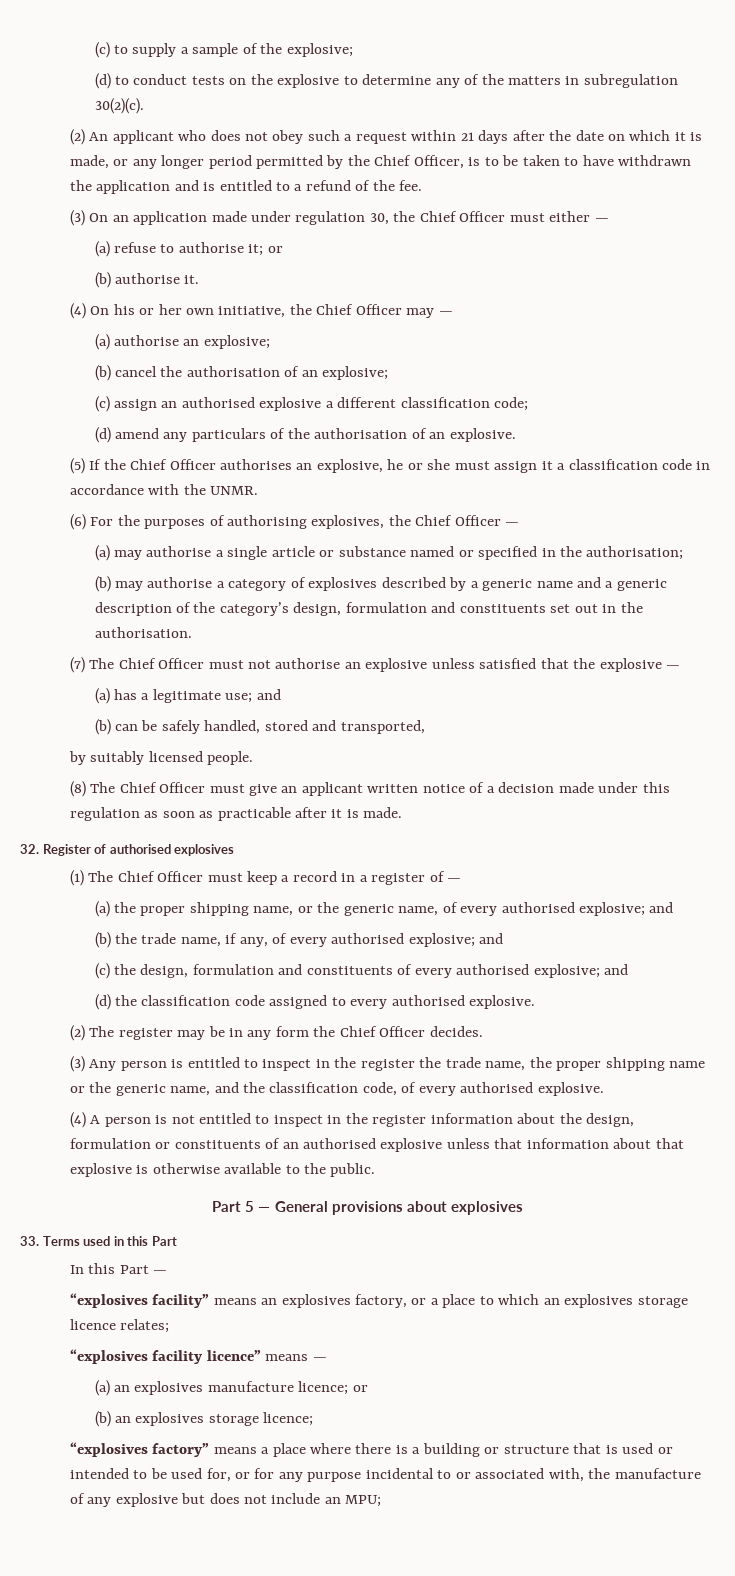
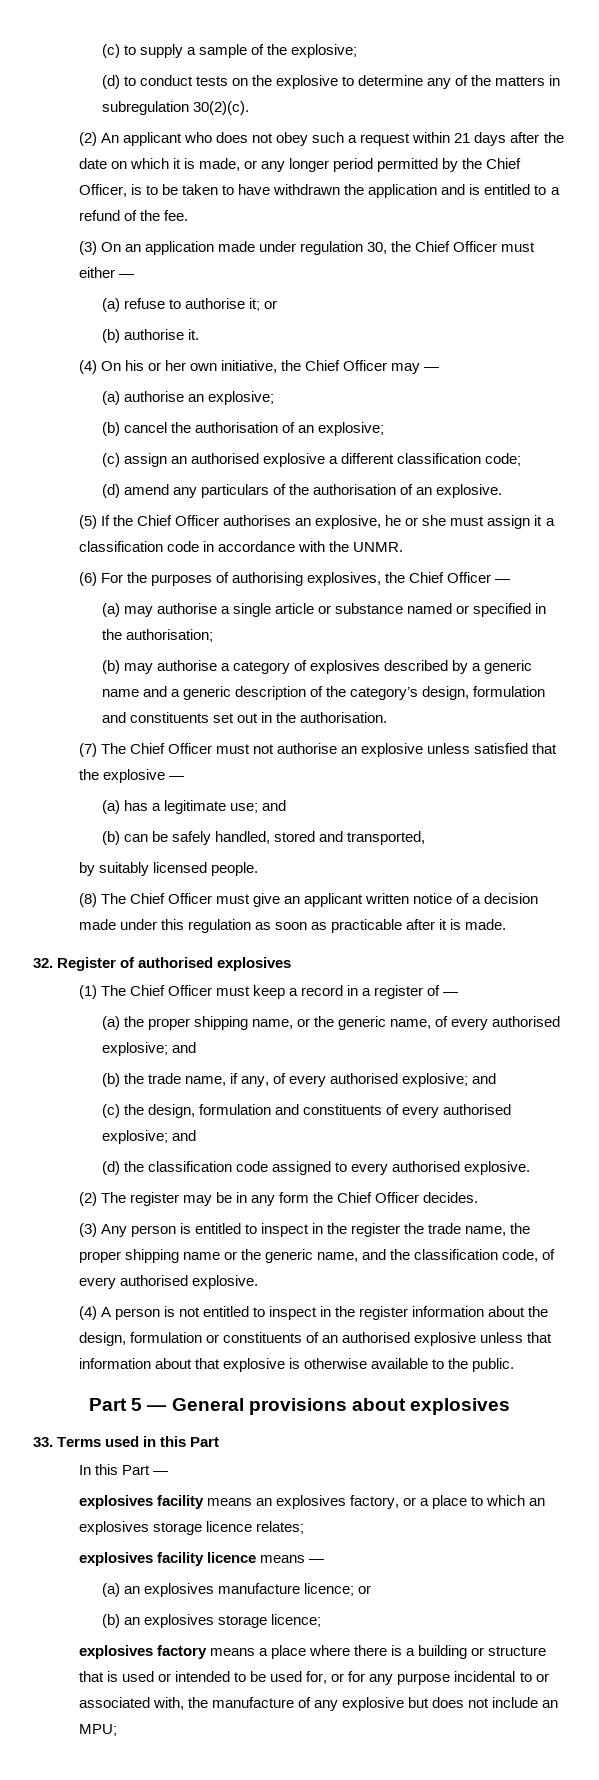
[69,1293,210,1308] “explosives facility” -> [78,1495,204,1509] explosives facility
[69,1349,261,1364] “explosives facility licence” -> [78,1552,256,1566] explosives facility licence
[69,1442,210,1457] “explosives factory” -> [78,1645,207,1659] explosives factory

